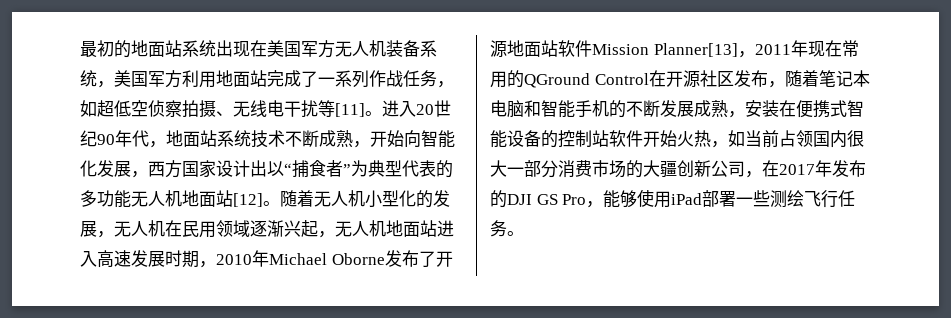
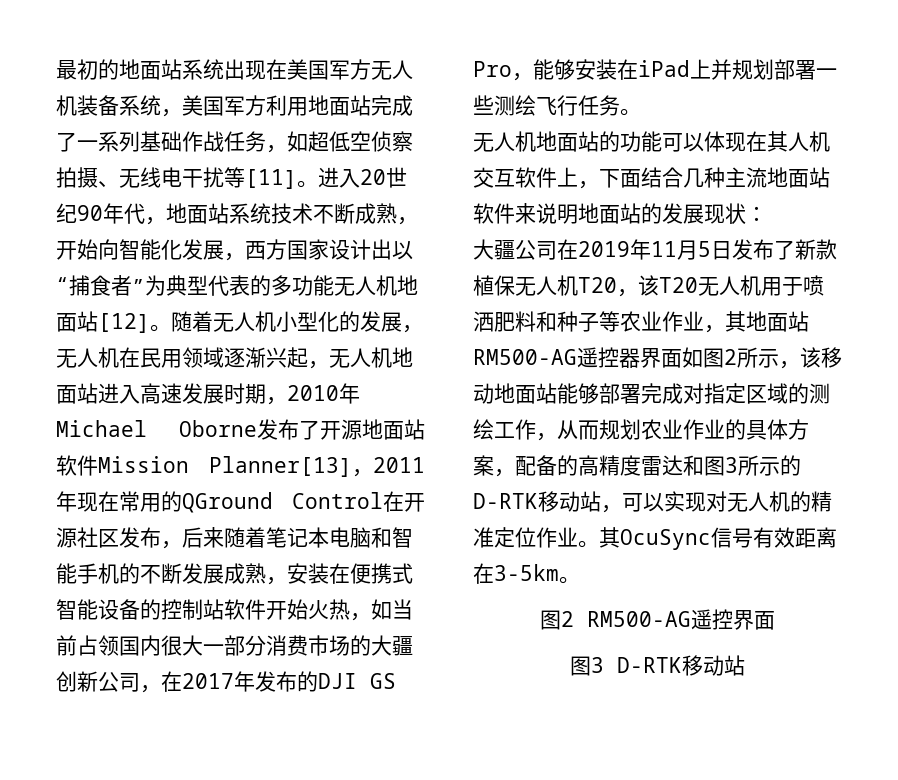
(369, 79) none -> [140,131,182,152] 基础
(785, 84) none -> [182,527,224,548] 后来
[637,189,703,208] 使用iPad -> [575,59,774,80] 安装在iPad上并规划
(524, 233) none -> [473,131,830,152] [473,167,830,189] [473,203,767,224] [473,239,837,260] [473,275,824,297] [473,311,809,333] [473,347,842,369] [473,383,830,404] [473,419,809,441] [473,455,801,477] [473,491,832,513] [473,527,837,550] [473,563,580,584] [540,609,775,630] [570,655,745,676] // 无人机地面站的功能可以体现在其人机交互软件上，下面结合几种主流地面站软件来说明地面站的发展现状： // 大疆公司在2019年11月5日发布了新款植保无人机T20，该T20无人机用于喷洒肥料和种子等农业作业，其地面站RM500-AG遥控器界面如图2所示，该移动地面站能够部署完成对指定区域的测绘工作，从而规划农业作业的具体方案，配备的高精度雷达和图3所示的D-RTK移动站，可以实现对无人机的精准定位作业。其OcuSync信号有效距离在3-5km。 // 图2 RM500-AG遥控界面 // 图3 D-RTK移动站

